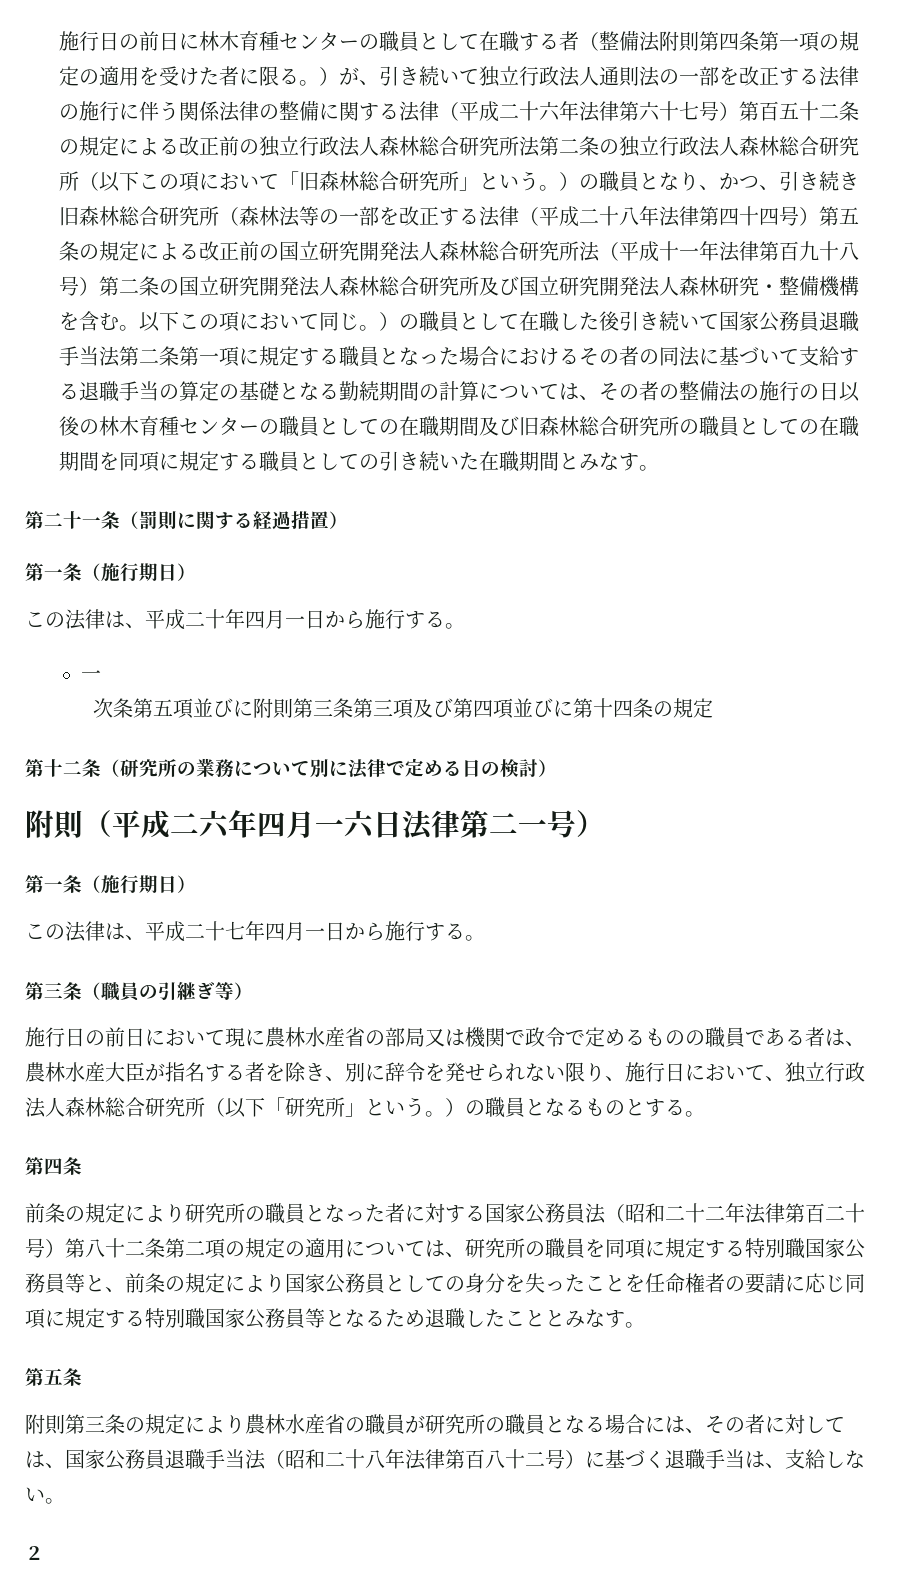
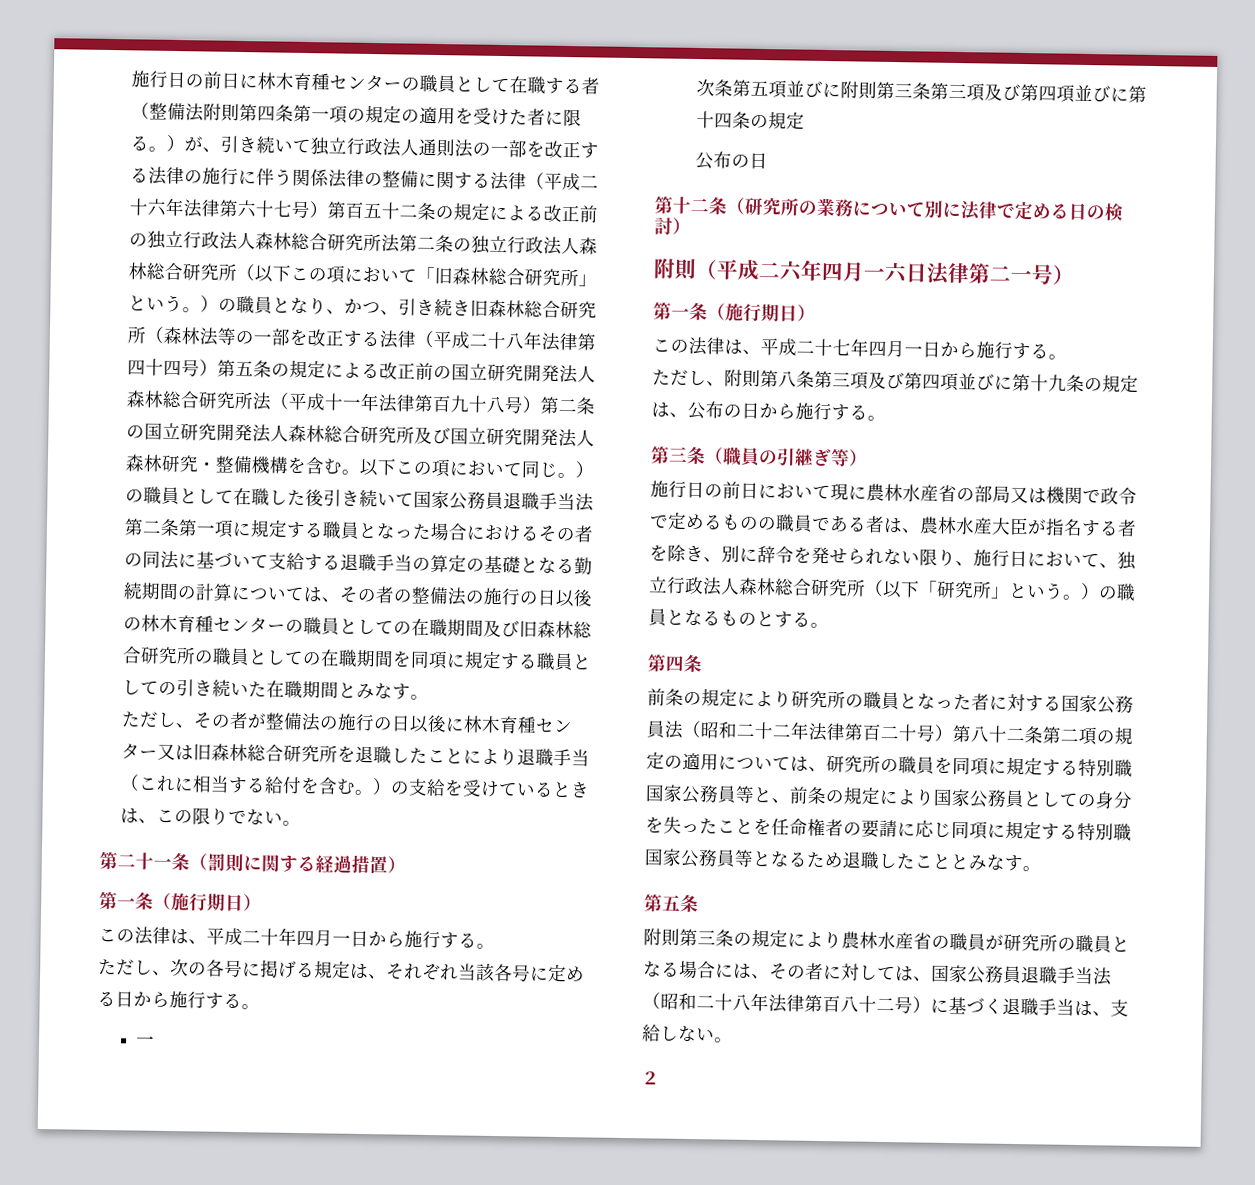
(660, 468) none -> [121,711,574,734] [121,743,591,767] [120,774,591,799] [120,807,302,827] // ただし、その者が整備法の施行の日以後に林木育種センター又は旧森林総合研究所を退職したことにより退職手当（これに相当する給付を含む。）の支給を受けているときは、この限りでない。
(465, 626) none -> [98,958,585,983] [97,990,260,1010] // ただし、次の各号に掲げる規定は、それぞれ当該各号に定める日から施行する。
(714, 708) none -> [695,151,769,170] // 公布の日
(485, 938) none -> [652,369,1139,393] [651,401,886,421] // ただし、附則第八条第三項及び第四項並びに第十九条の規定は、公布の日から施行する。

